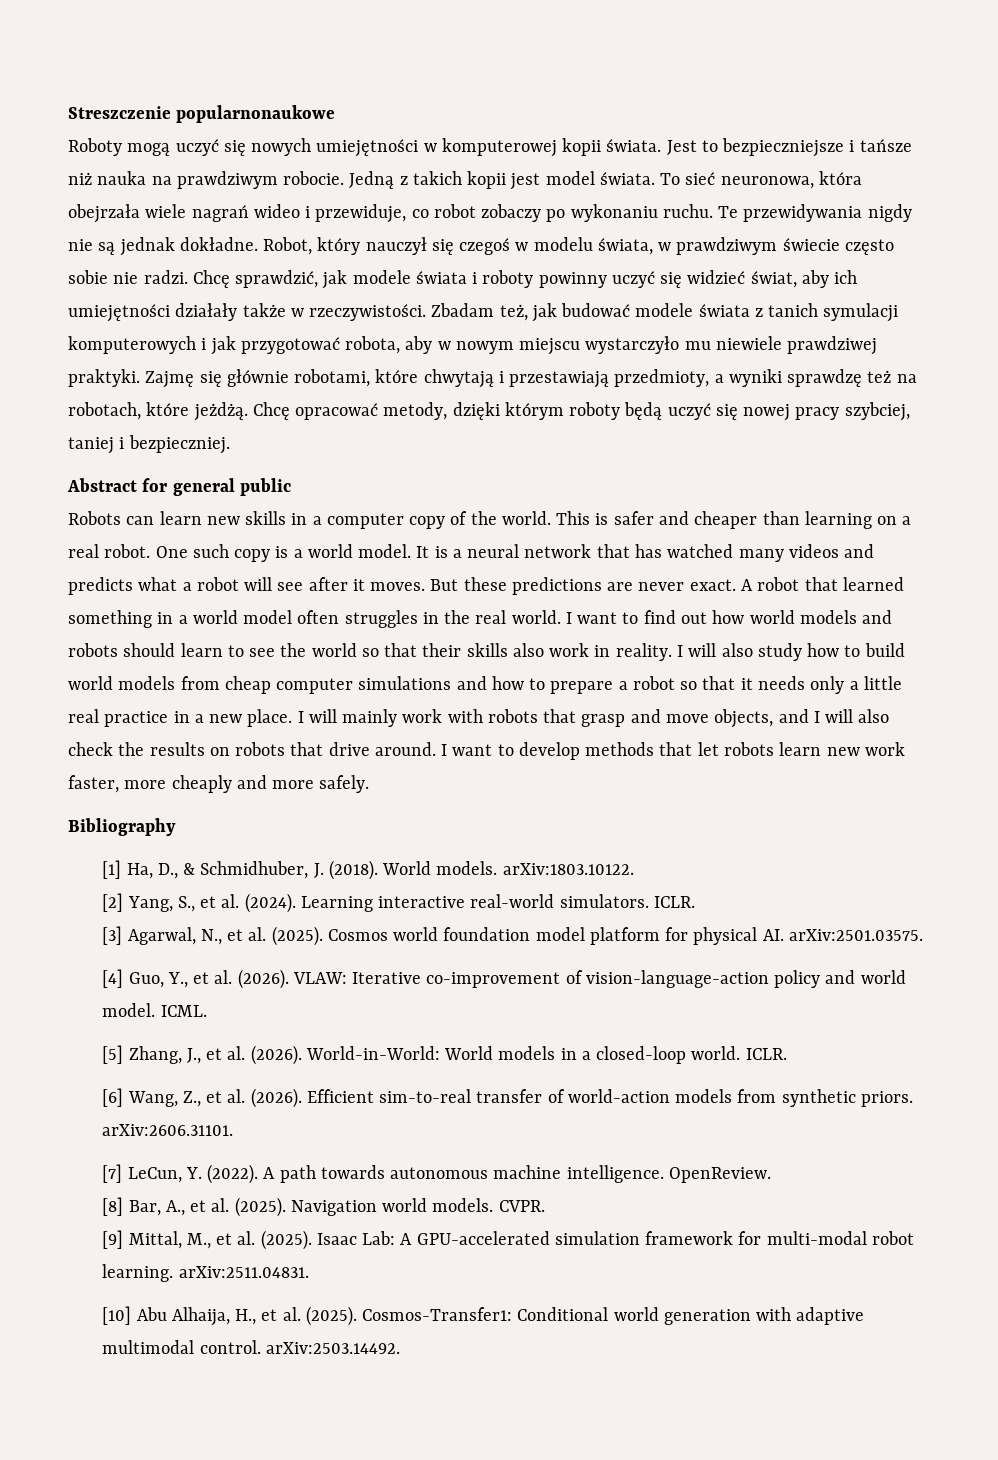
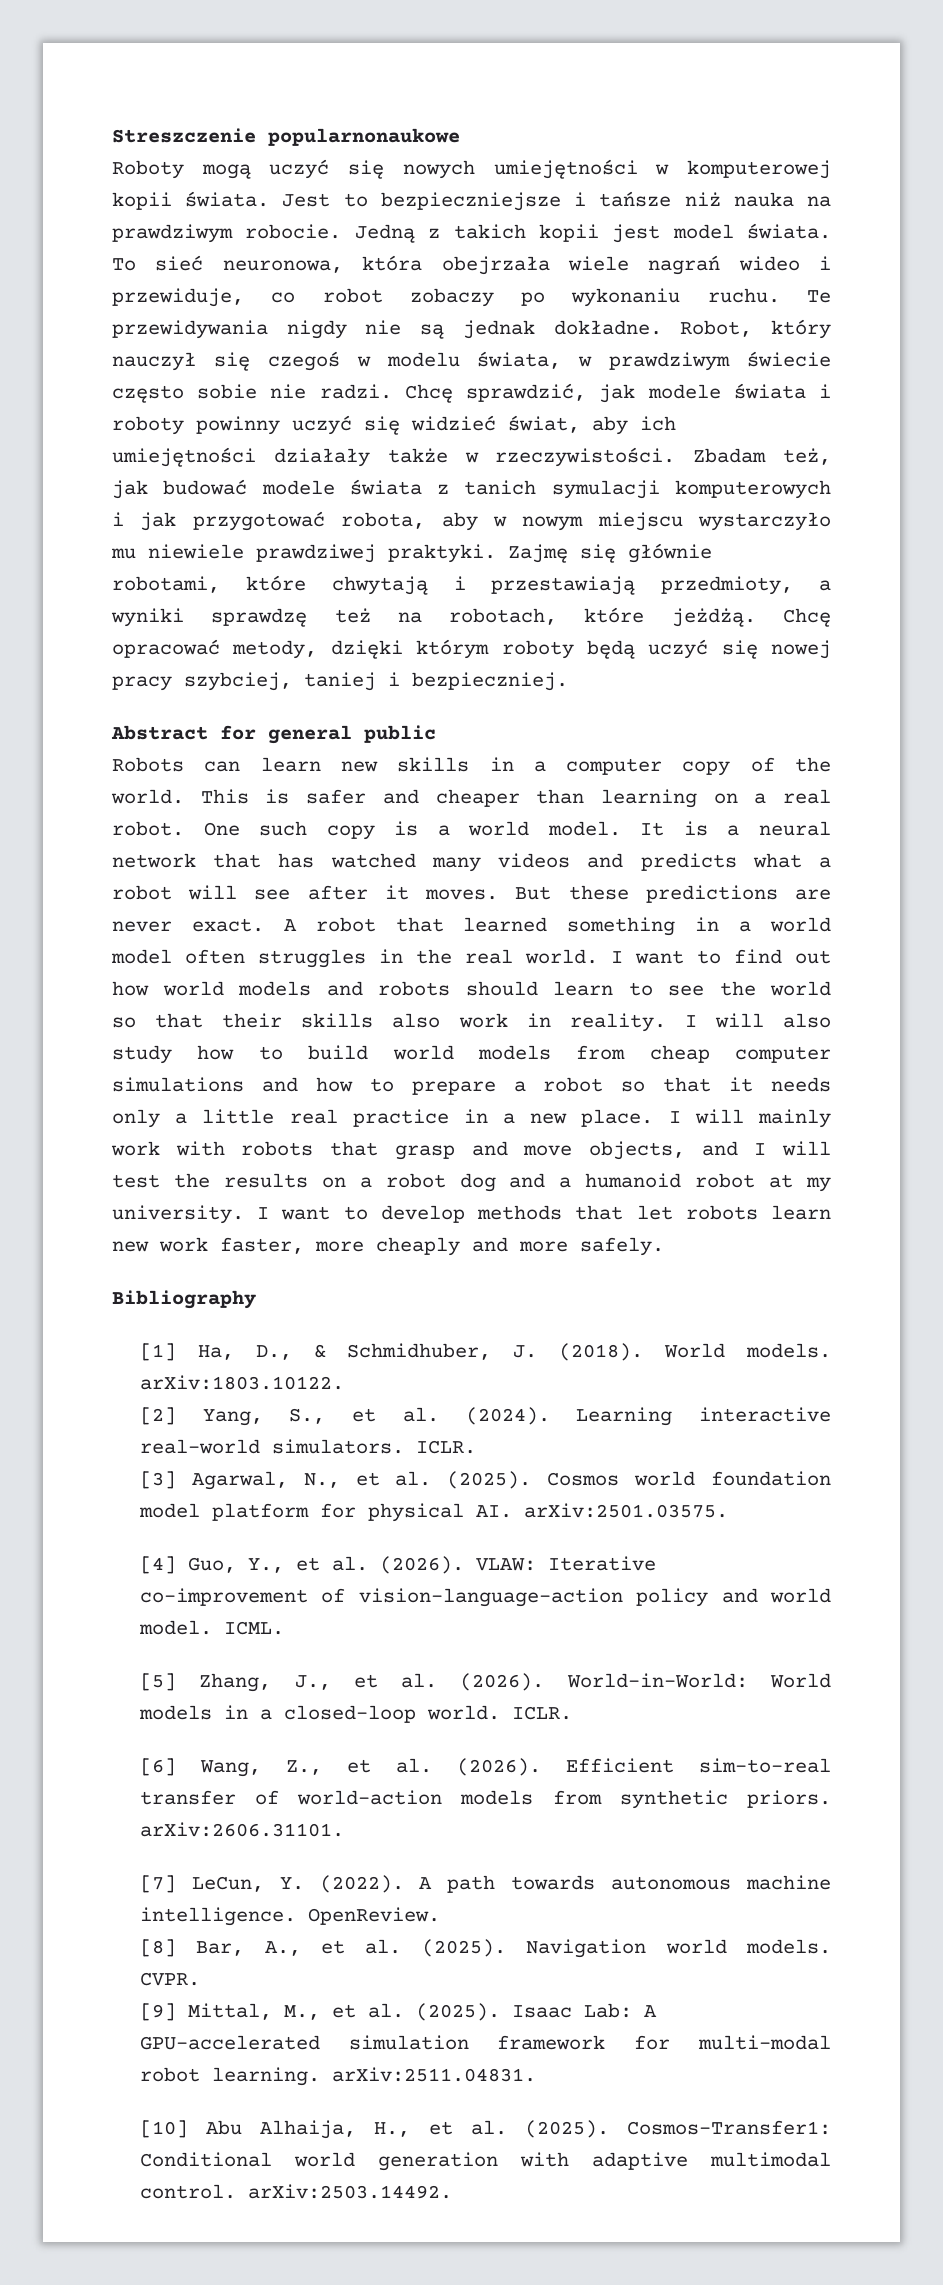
[858,709,890,723] [68,742,113,756] also check -> [112,1174,160,1188] test
[235,742,436,756] robots that drive around. -> [359,1173,831,1192] [112,1205,244,1224] a robot dog and a humanoid robot at my university.

